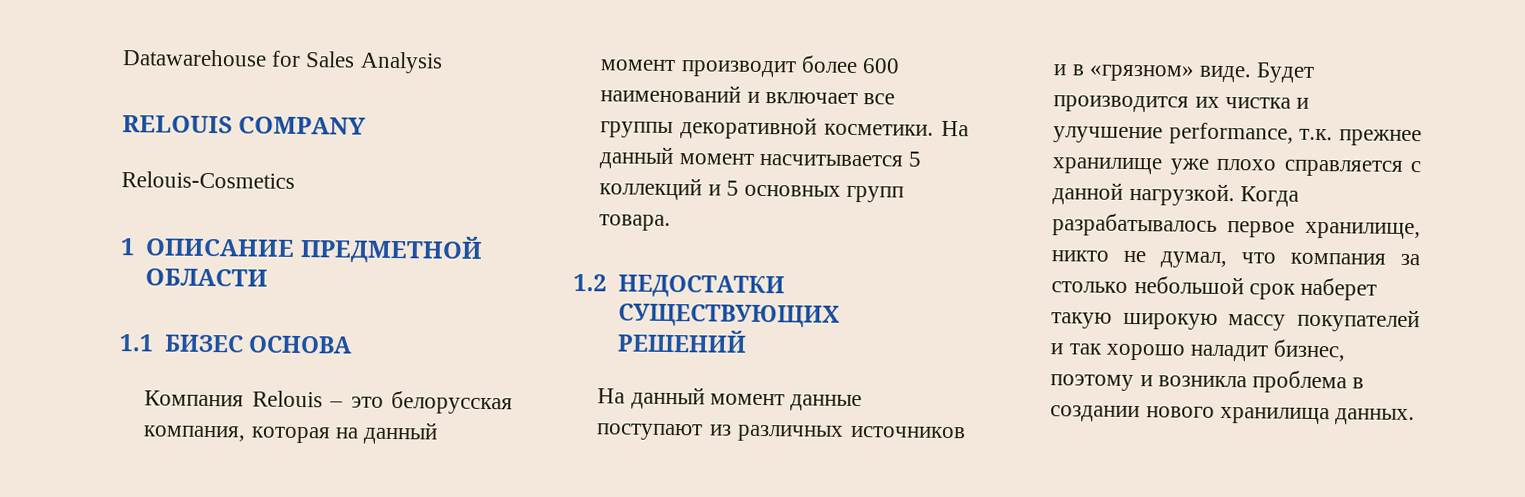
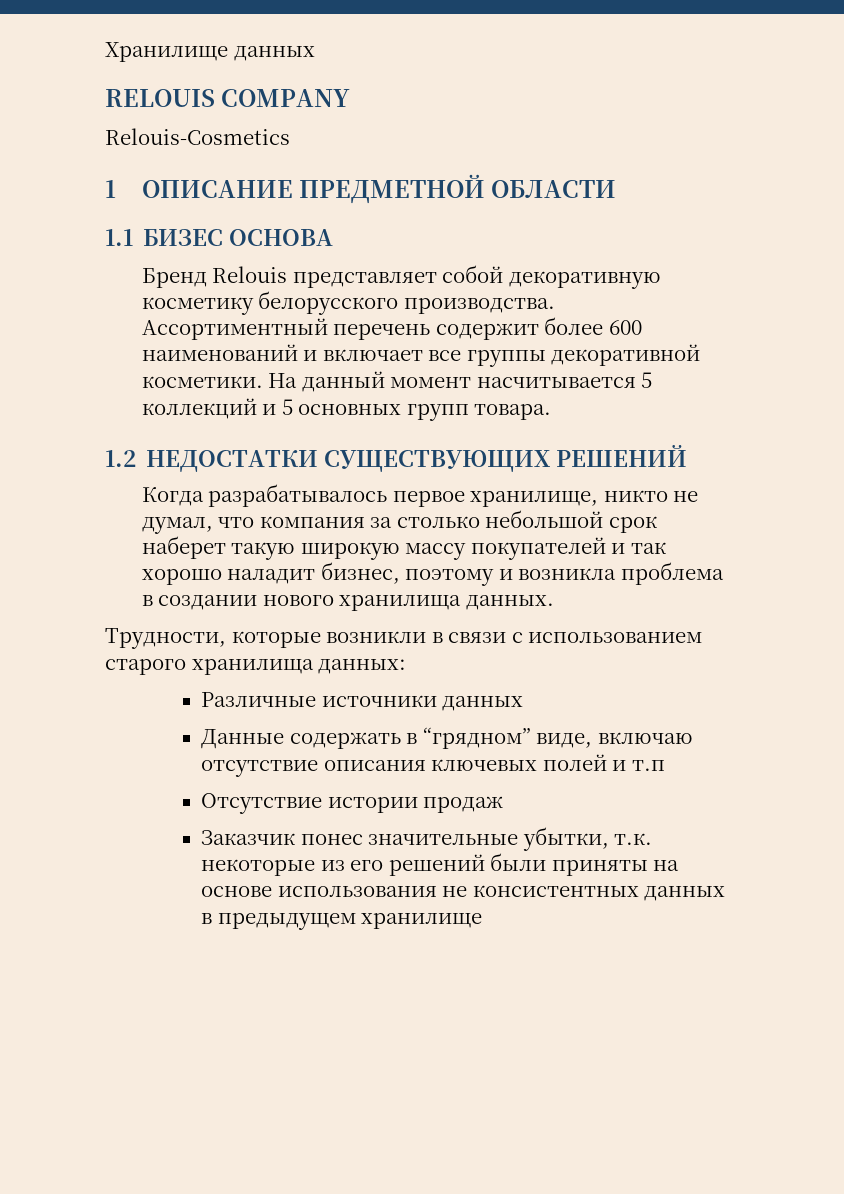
[122,49,443,74] Datawarehouse for Sales Analysis -> [105,42,315,62] Хранилище данных
[144,390,513,415] [143,421,439,445] [600,59,797,78] Компания Relouis – это белорусская компания, которая на данный момент производит -> [141,265,661,289] [141,291,555,315] [141,318,539,340] Бренд Relouis представляет собой декоративную косметику белорусского производства. Ассортиментный перечень содержит
[597,386,863,412] [596,423,966,442] [1053,62,1316,83] [1053,95,1310,113] [1053,122,1422,147] [1052,157,1421,177] [1052,182,1235,207] На данный момент данные поступают из различных источников и в «грязном» виде. Будет производится их чистка и улучшение performance, т.к. прежнее хранилище уже плохо справляется с данной нагрузкой. -> (688, 455) none
(1416, 417) none -> [105,628,703,649] [105,659,407,675] [201,692,524,711] [201,727,693,749] [201,754,665,777] [201,793,504,814] [201,827,653,851] [201,853,680,876] [201,885,726,901] [201,913,483,930] // Трудности, которые возникли в связи с использованием старого хранилища данных: // Различные источники данных // Данные содержать в “грядном” виде, включаю отсутствие описания ключевых полей и т.п // Отсутствие истории продаж // Заказчик понес значительные убытки, т.к. некоторые из его решений были приняты на основе использования не консистентных данных в предыдущем хранилище

